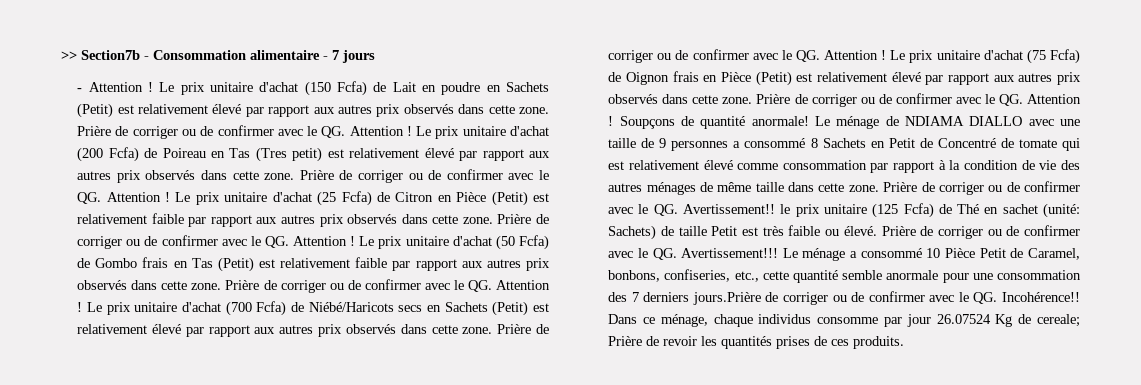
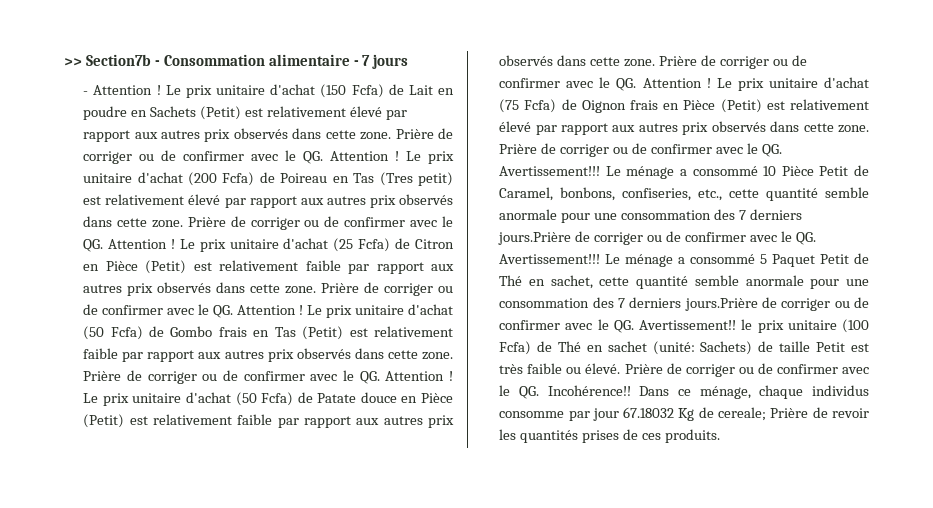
[225,301,549,316] [77,324,182,334] (700 Fcfa) de Niébé/Haricots secs en Sachets (Petit) est relativement élevé -> [235,392,454,406] [83,414,273,428] (50 Fcfa) de Patate douce en Pièce (Petit) est relativement faible
[1027,94,1081,104] [608,116,1080,129] [608,138,1080,151] [608,160,1080,173] [608,181,1080,195] [608,203,1080,218] [608,225,1080,240] [608,248,677,260] Attention ! Soupçons de quantité anormale! Le ménage de NDIAMA DIALLO avec une taille de 9 personnes a consommé 8 Sachets en Petit de Concentré de tomate qui est relativement élevé comme consommation par rapport à la condition de vie des autres ménages de même taille dans cette zone. Prière de corriger ou de confirmer avec le QG. Avertissement!! le prix unitaire (125 Fcfa) de Thé en sachet (unité: Sachets) de taille Petit est très faible ou élevé. Prière de corriger ou de confirmer avec le QG. -> (782, 150) none
(998, 298) none -> [499,253,869,267] [499,275,869,289] [499,297,869,311] [499,319,869,333] [499,341,869,355] [499,363,869,377] [499,385,539,399] Avertissement!!! Le ménage a consommé 5 Paquet Petit de Thé en sachet, cette quantité semble anormale pour une consommation des 7 derniers jours.Prière de corriger ou de confirmer avec le QG. Avertissement!! le prix unitaire (100 Fcfa) de Thé en sachet (unité: Sachets) de taille Petit est très faible ou élevé. Prière de corriger ou de confirmer avec le QG.
[936,314,991,324] 26.07524 -> [623,407,675,418] 67.18032

